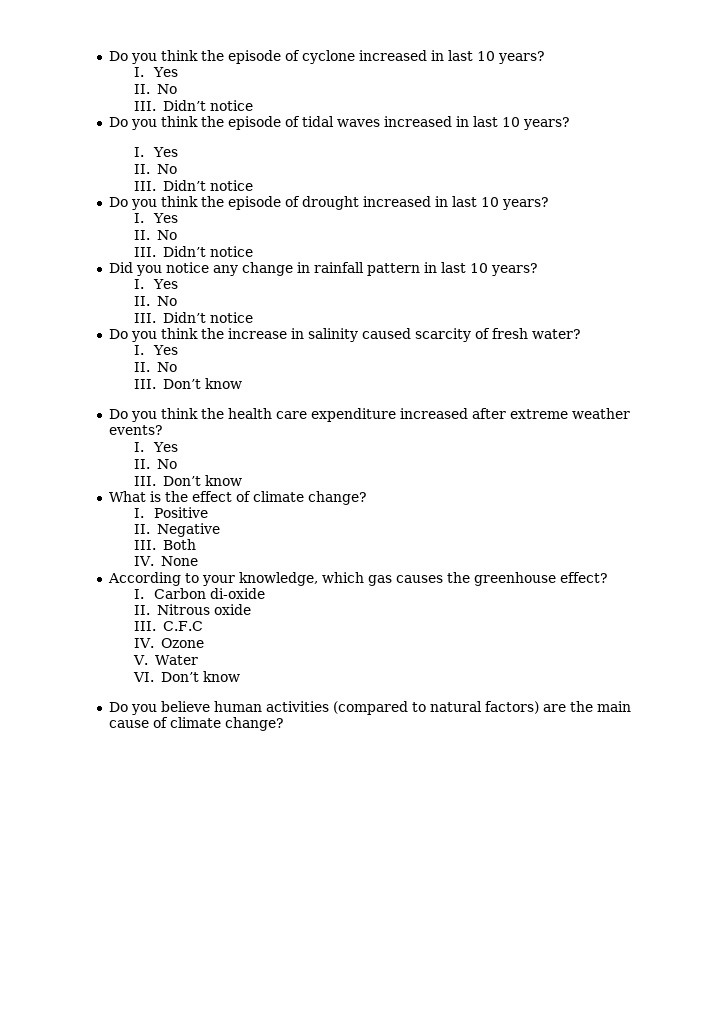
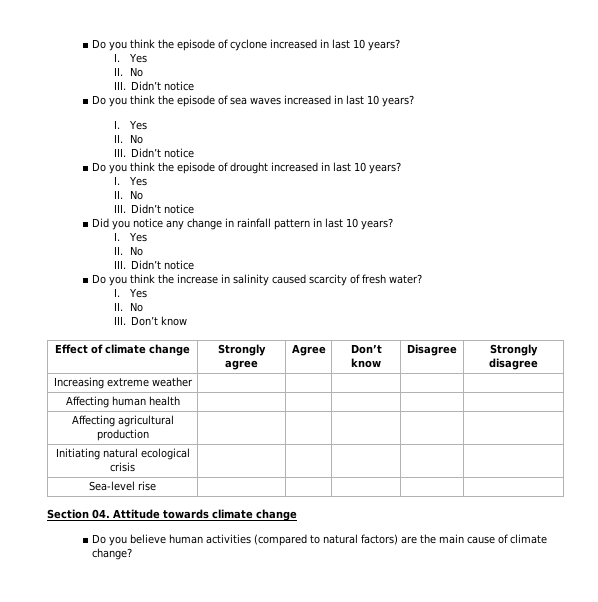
[302,116,335,127] tidal -> [230,97,248,105] sea
[109,408,631,422] [109,425,164,435] [134,442,178,452] [134,459,177,469] [134,475,242,486] [109,491,368,505] [134,507,208,518] [134,523,220,537] [134,539,196,550] [134,556,198,566] [108,572,609,586] [134,588,265,599] [134,604,251,615] [134,621,203,631] [134,638,204,648] [133,655,198,665] [133,671,240,682] // Do you think the health care expenditure increased after extreme weather events? // I. Yes // II. No // III. Don’t know // What is the effect of climate change? // I. Positive // II. Negative // III. Both // IV. None // According to your knowledge, which gas causes the greenhouse effect? // I. Carbon di-oxide // II. Nitrous oxide // III. C.F.C // IV. Ozone // V. Water // VI. Don’t know -> [55,344,190,356] [218,344,266,356] [225,360,258,370] [291,344,326,356] [350,344,382,354] [351,358,381,368] [407,344,457,356] [490,344,538,356] [489,358,538,370] [53,377,193,389] [65,396,180,408] [71,415,174,427] [96,429,149,441] [55,448,190,460] [110,462,135,472] [89,481,156,491] [47,509,297,521] // Effect of climate change | Strongly agree | Agree | Don’t know | Disagree | Strongly disagree // Increasing extreme weather | | | | | // Affecting human health | | | | | // Affecting agricultural production | | | | | // Initiating natural ecological crisis | | | | | // Sea-level rise | | | | | // Section 04. Attitude towards climate change

